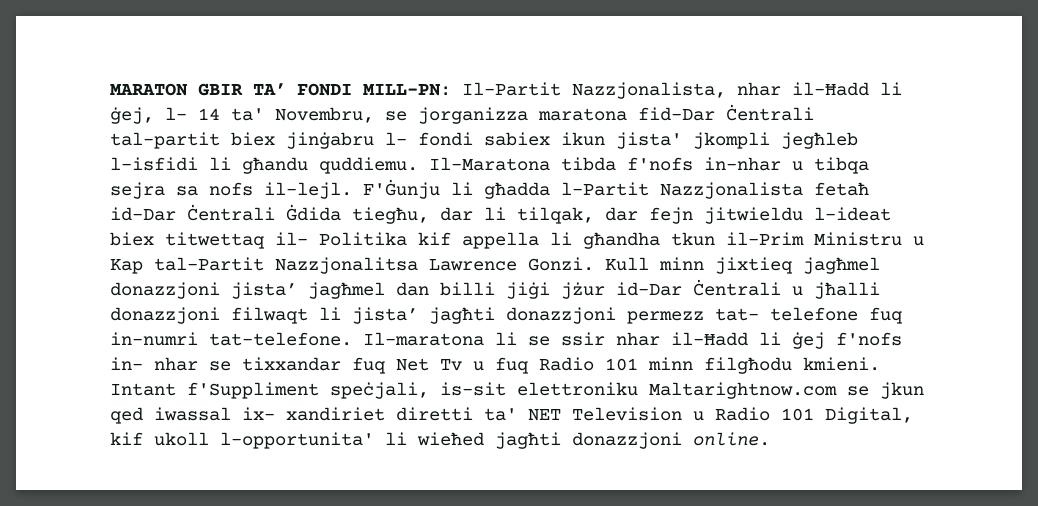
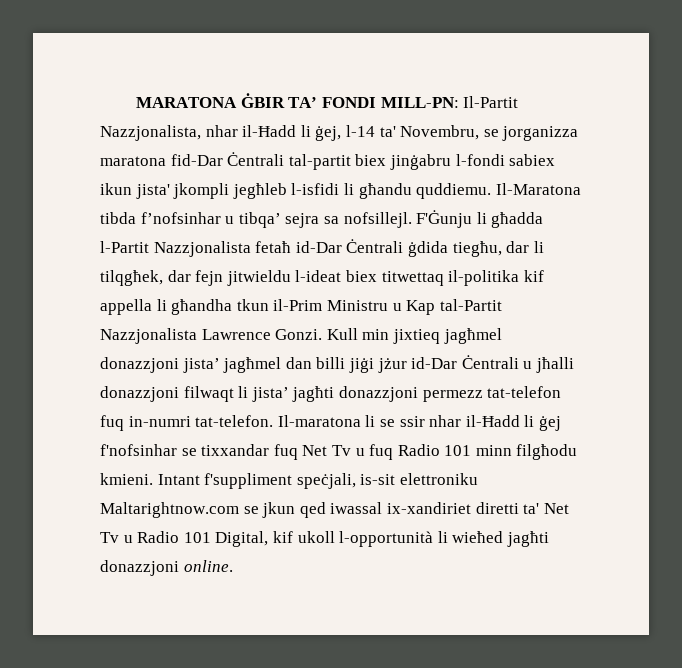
[110,83,243,96] MARATON GBIR -> [136,93,285,108] MARATONA ĠBIR
[165,107,220,120] l- 14 -> [345,125,375,137] l-14
[385,132,473,146] l- fondi -> [455,154,505,166] l-fondi
[627,157,869,174] [110,182,352,199] f'nofs in-nhar u tibqa sejra sa nofs il-lejl. -> [140,212,412,228] f’nofsinhar u tibqa’ sejra sa nofsillejl.
[286,204,341,221] Ġdida -> [407,241,448,257] ġdida
[517,207,594,224] tilqak, -> [100,270,163,286] tilqgħek,
[275,232,407,246] il- Politika -> [448,270,520,286] il-politika
[275,257,418,274] Nazzjonalitsa -> [100,328,197,344] Nazzjonalista
[659,257,704,270] minn -> [362,329,390,340] min
[715,307,858,321] tat- telefone -> [487,386,562,398] tat-telefon
[209,332,352,346] tat-telefone. -> [195,415,274,427] tat-telefon.
[836,332,902,346] [110,357,198,371] f'nofs in- nhar -> [100,444,177,456] f'nofsinhar
[187,382,319,399] f'Suppliment -> [204,473,293,489] f'suppliment
[242,407,682,421] ix- xandiriet diretti ta' NET Television -> [386,502,569,514] [100,532,119,543] ix-xandiriet diretti ta' Net Tv
[220,432,374,449] l-opportunita' -> [339,531,434,547] l-opportunità

